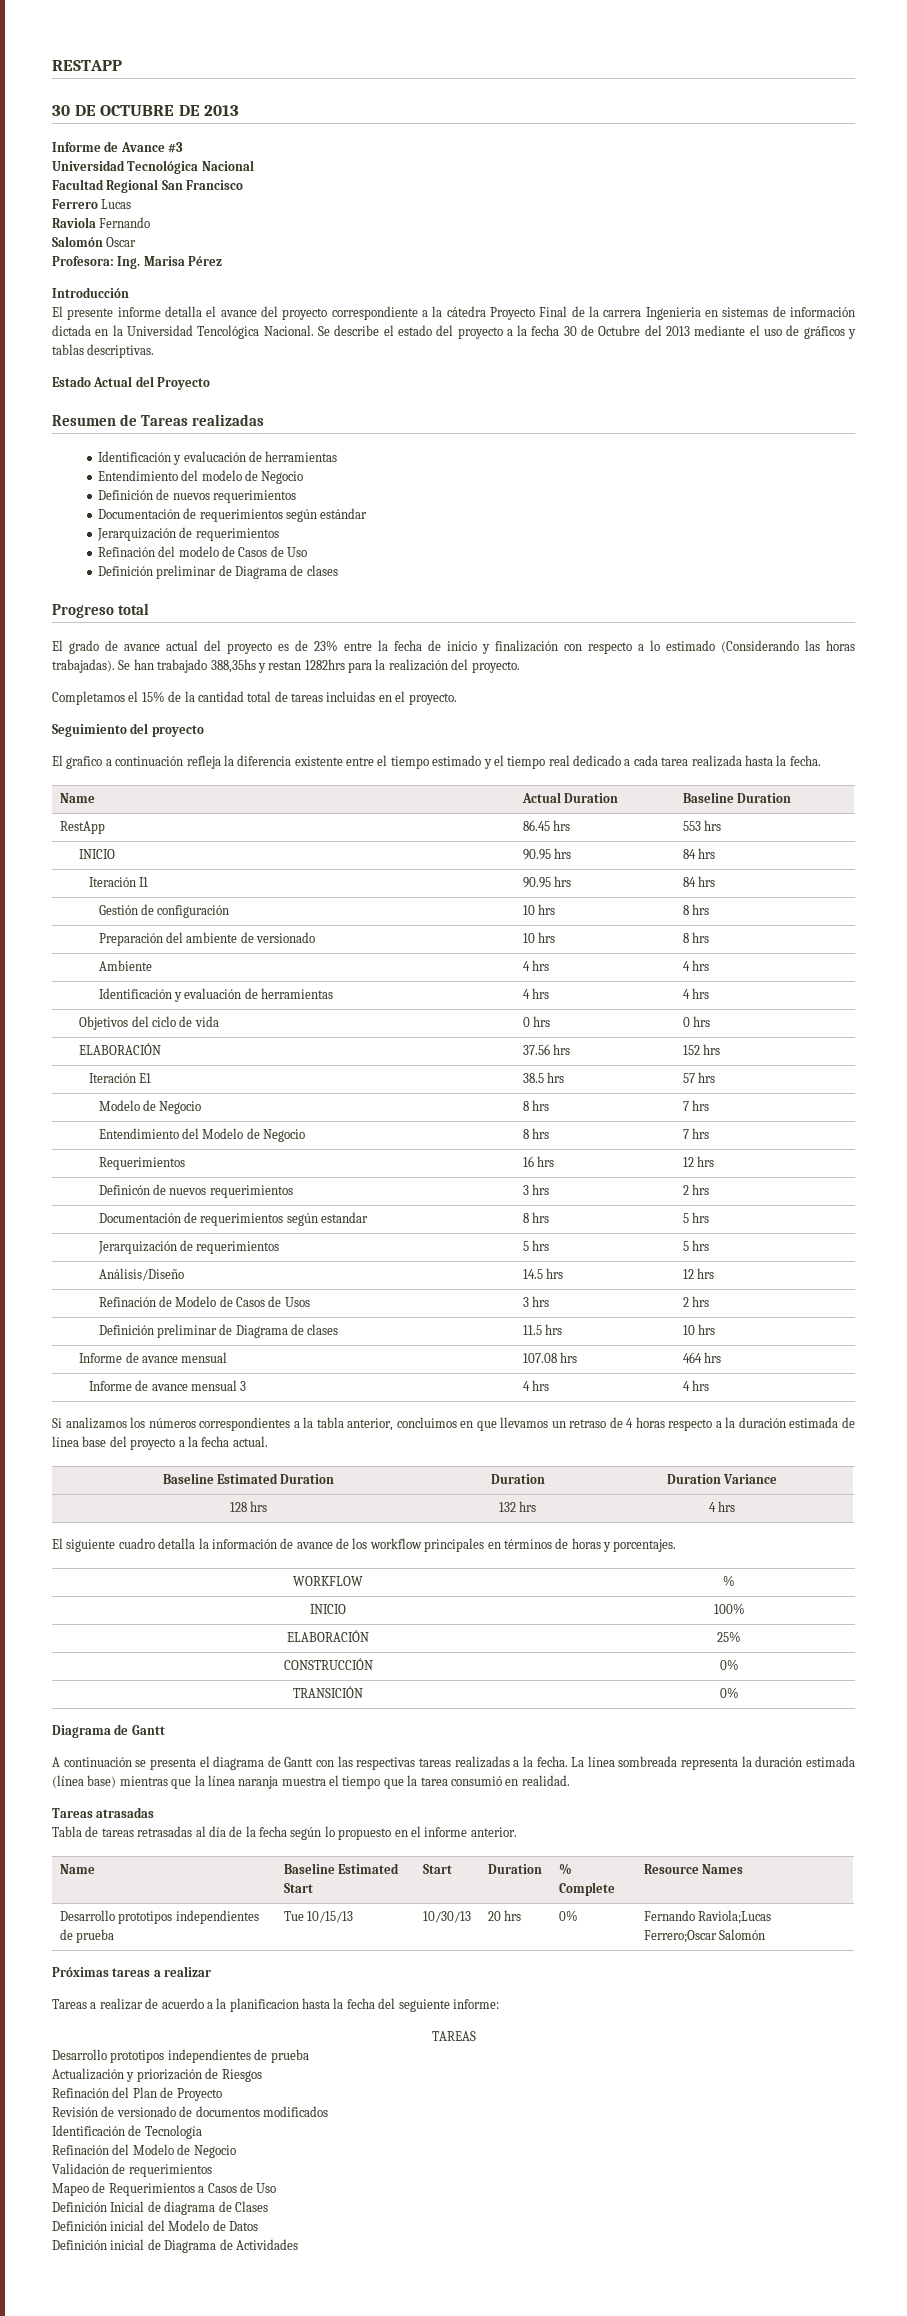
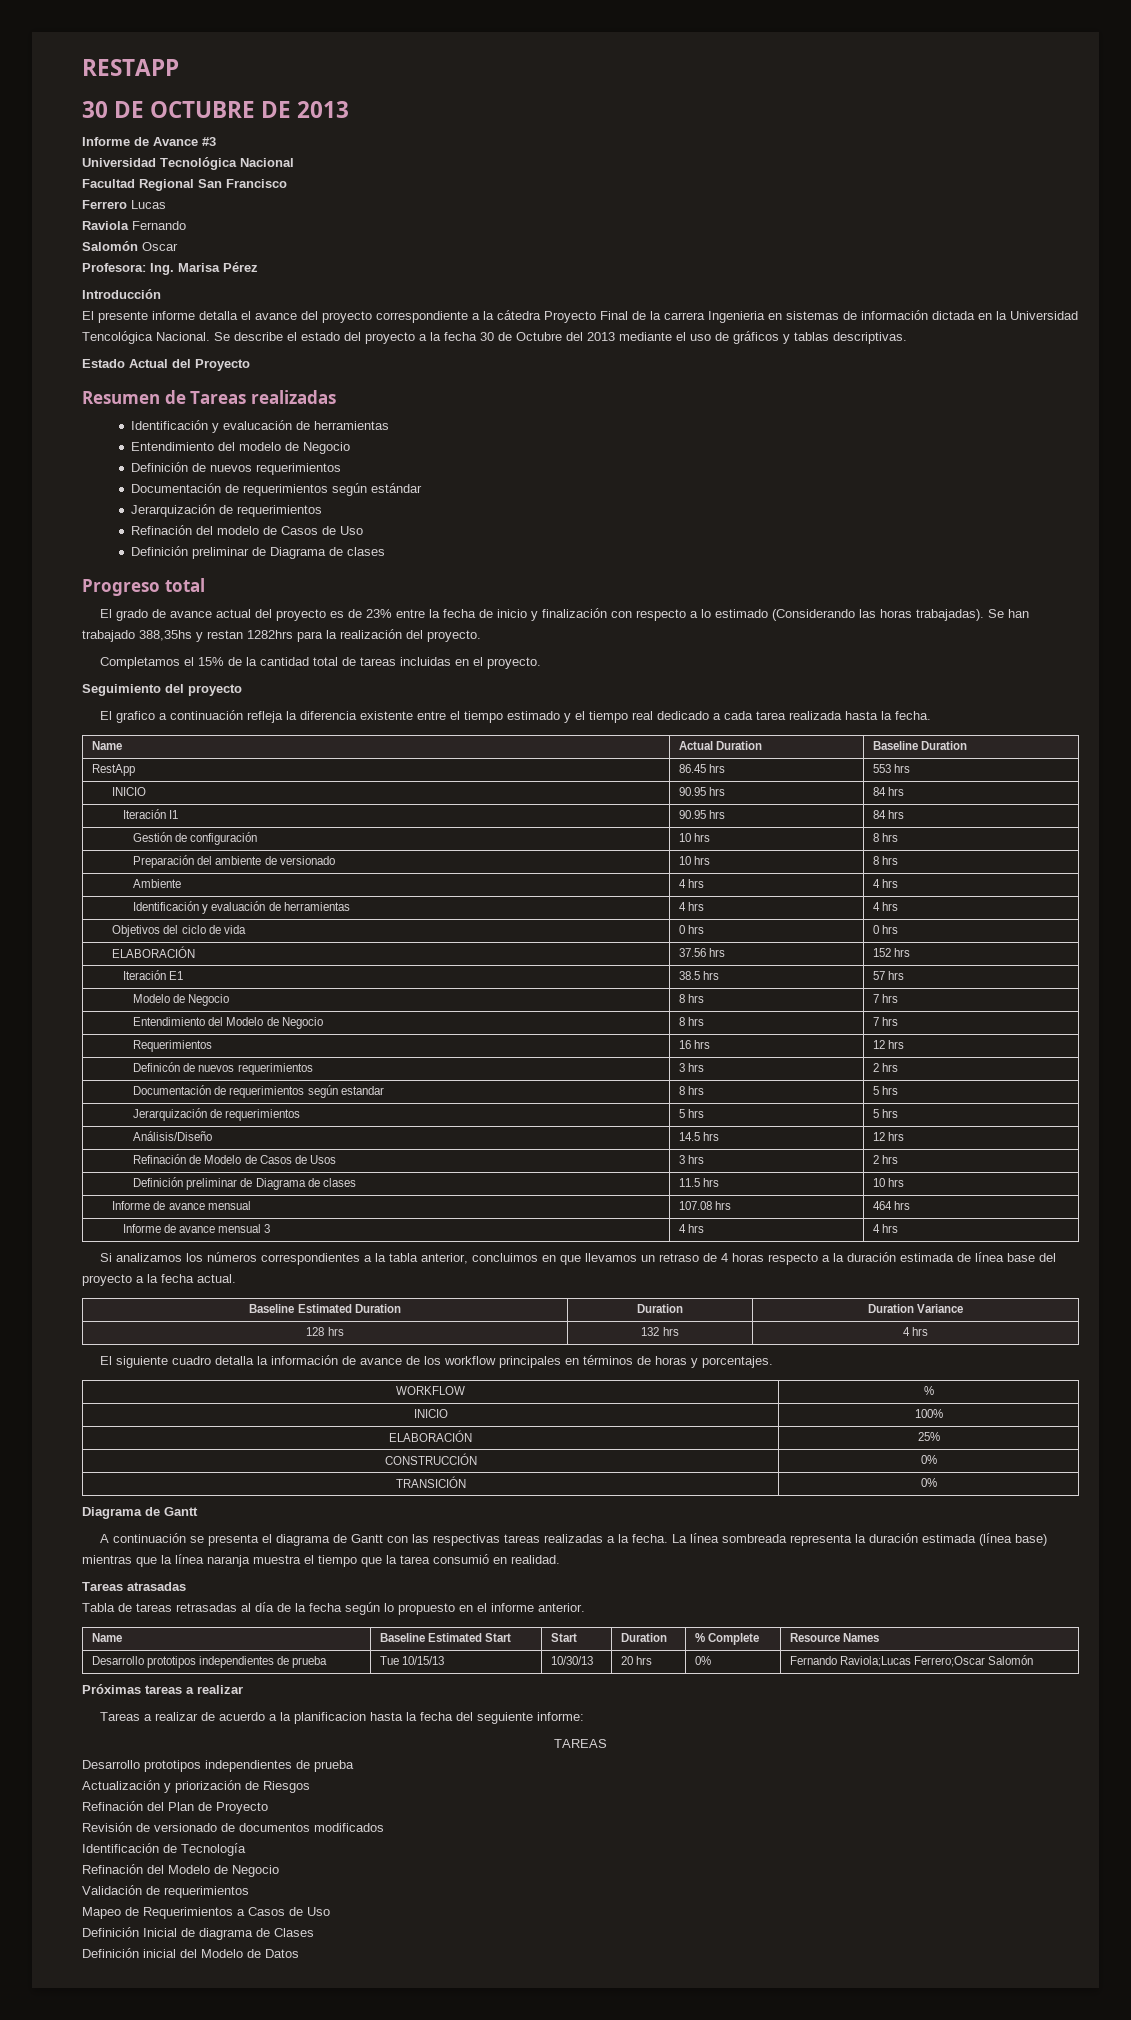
[52,2239,298,2253] // Definición inicial de Diagrama de Actividades -> (299, 1953) none

